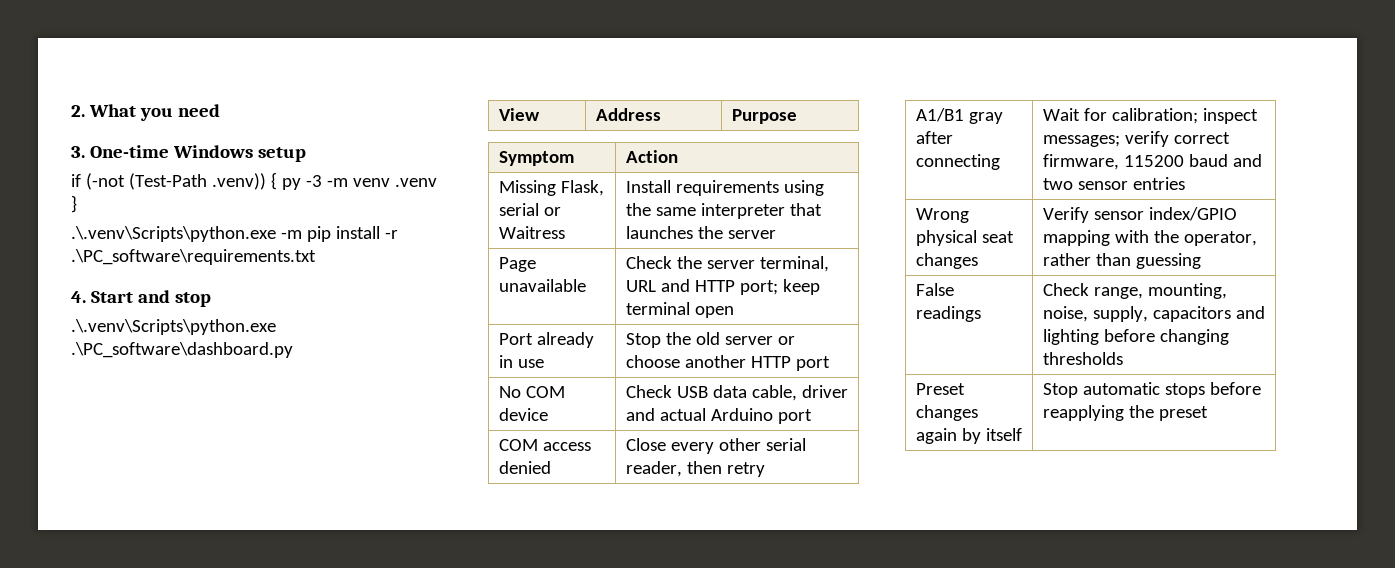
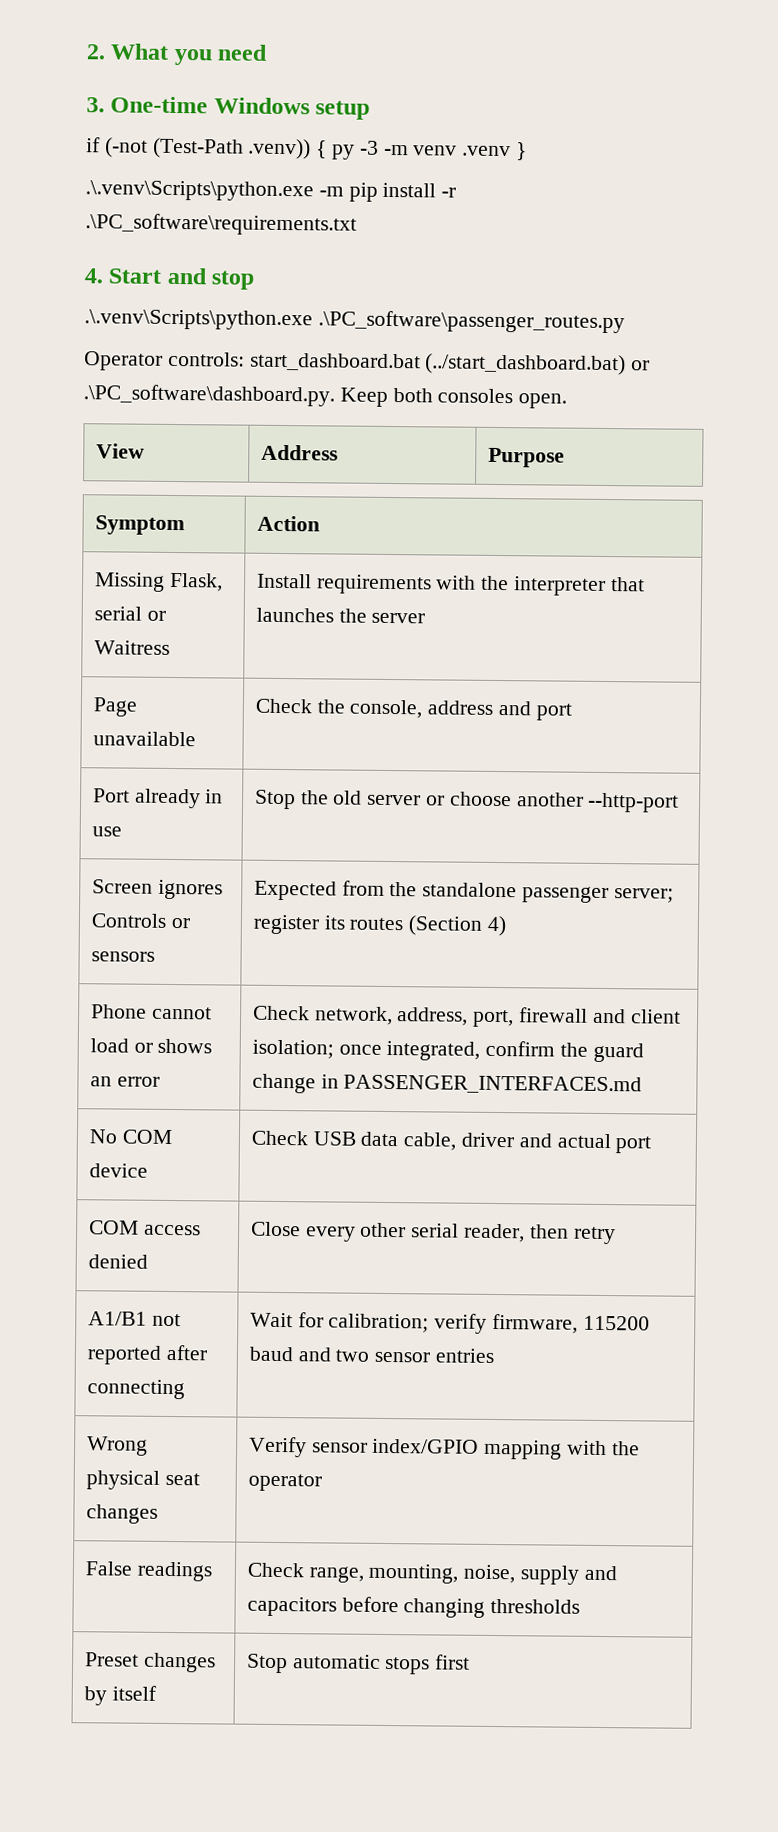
[71,342,293,358] .\PC_software\dashboard.py -> [317,310,625,334] [84,351,651,376] [83,384,568,409] .\PC_software\passenger_routes.py // Operator controls: start_dashboard.bat (../start_dashboard.bat) or .\PC_software\dashboard.py. Keep both consoles open.
[783,180,824,196] [625,203,696,216] using the same -> [436,575,510,591] with the
[706,256,829,272] [625,279,820,295] [625,302,734,318] server terminal, URL and HTTP port; keep terminal open -> [349,699,572,721] console, address and port
[750,356,830,371] HTTP port -> [587,792,680,813] [91,879,223,900] [90,913,190,929] [90,951,155,962] [253,880,674,904] [252,914,508,937] [90,1004,212,1020] [89,1038,213,1054] [89,1076,160,1087] [252,1005,681,1028] [251,1039,644,1063] [251,1073,643,1095] --http-port // Screen ignores Controls or sensors | Expected from the standalone passenger server; register its routes (Section 4) // Phone cannot load or shows an error | Check network, address, port, firewall and client isolation; once integrated, confirm the guard change in PASSENGER_INTERFACES.md
[710,408,773,421] Arduino -> (611, 1141) none
[968,112,1003,124] gray -> [151,1313,181,1327] [86,1345,162,1365] not reported
[1202,108,1258,124] [1042,131,1230,147] inspect messages; verify correct -> [434,1313,488,1334] verify
[1183,231,1257,246] [1042,253,1201,269] operator, rather than guessing -> [247,1473,322,1492] operator
[1092,306,1265,322] [1042,329,1099,345] supply, capacitors and lighting -> [520,1565,617,1585] [246,1596,337,1617] supply and capacitors
[915,428,957,444] again -> (216, 1662) none
[1209,382,1261,395] [1042,405,1208,421] before reapplying the preset -> [435,1654,471,1670] first

